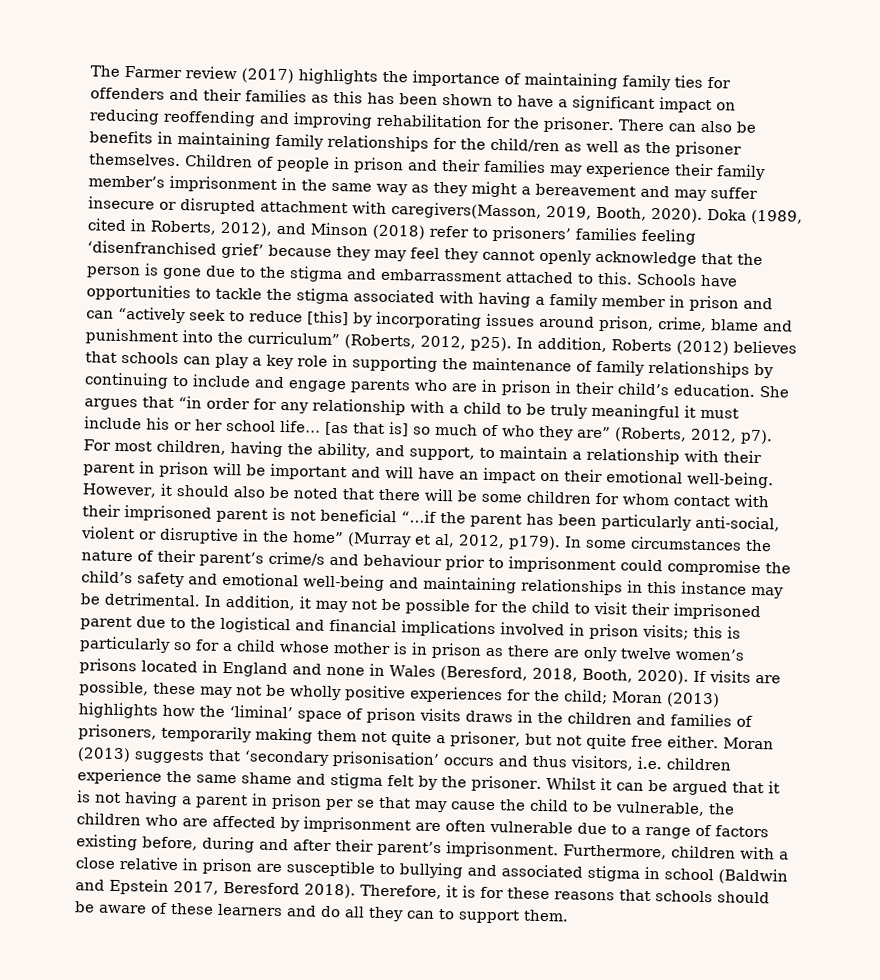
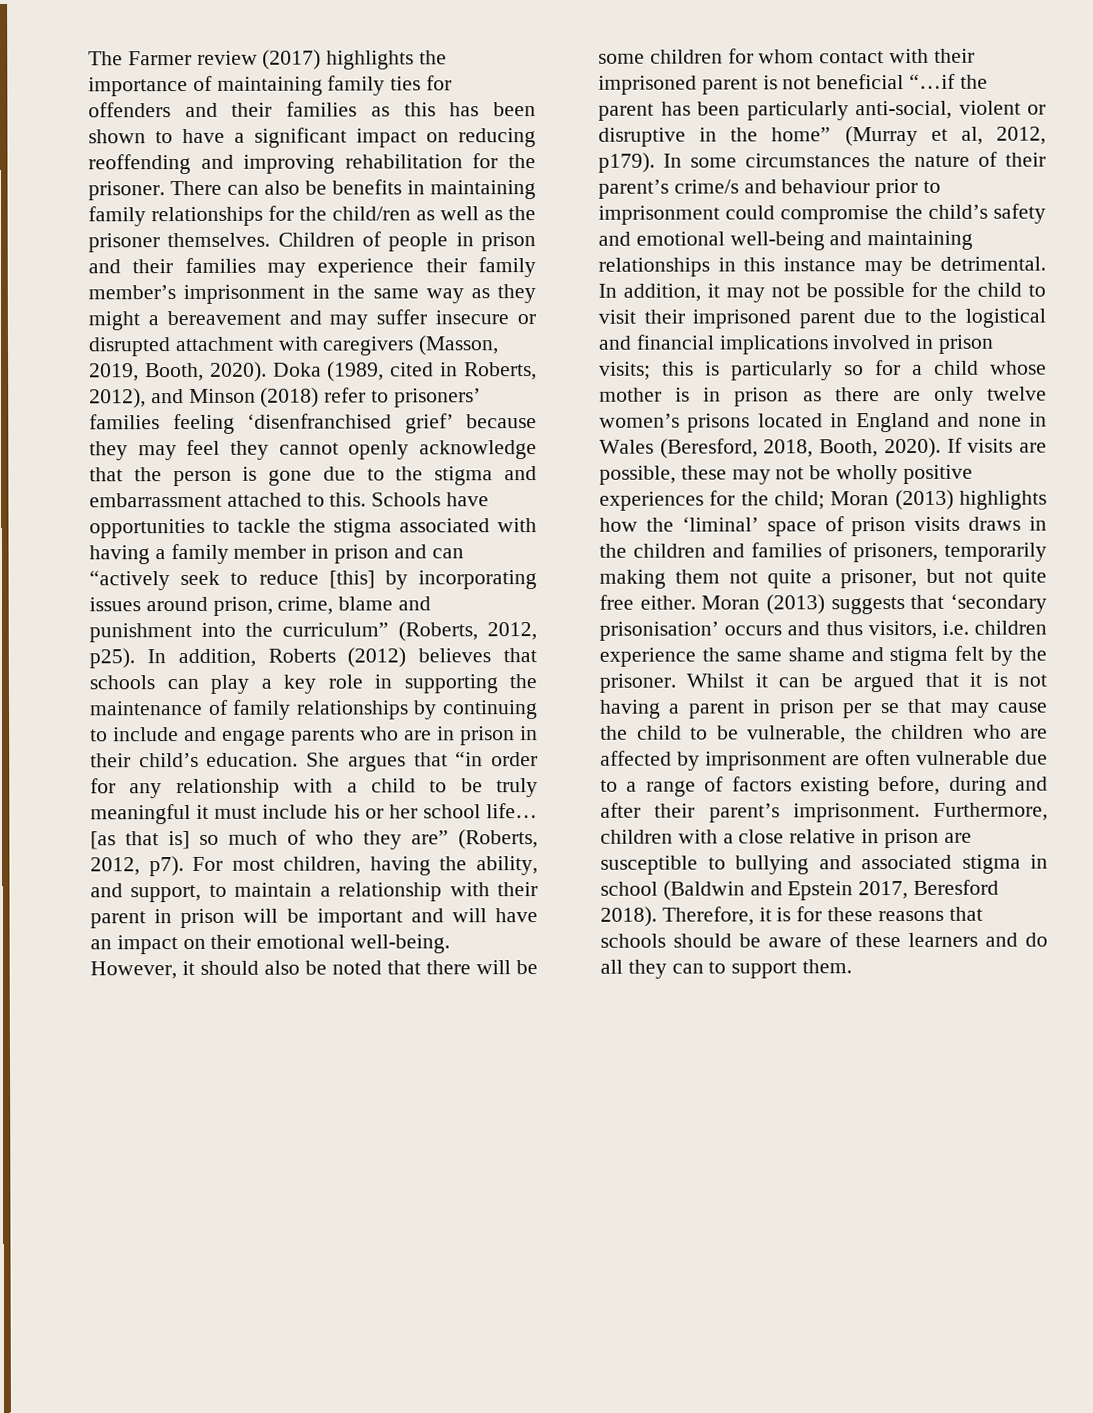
[391,202,542,220] caregivers(Masson, -> [322,335,500,356] caregivers (Masson,

